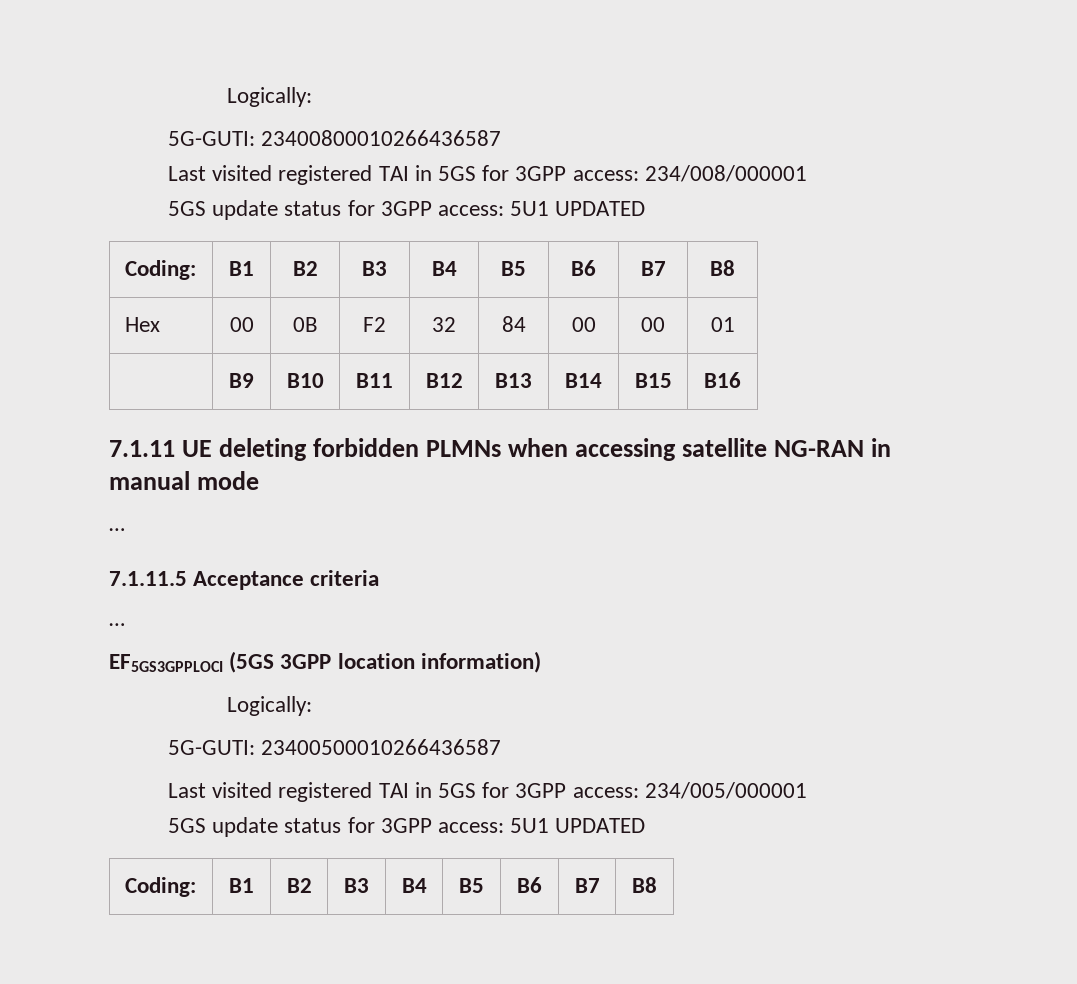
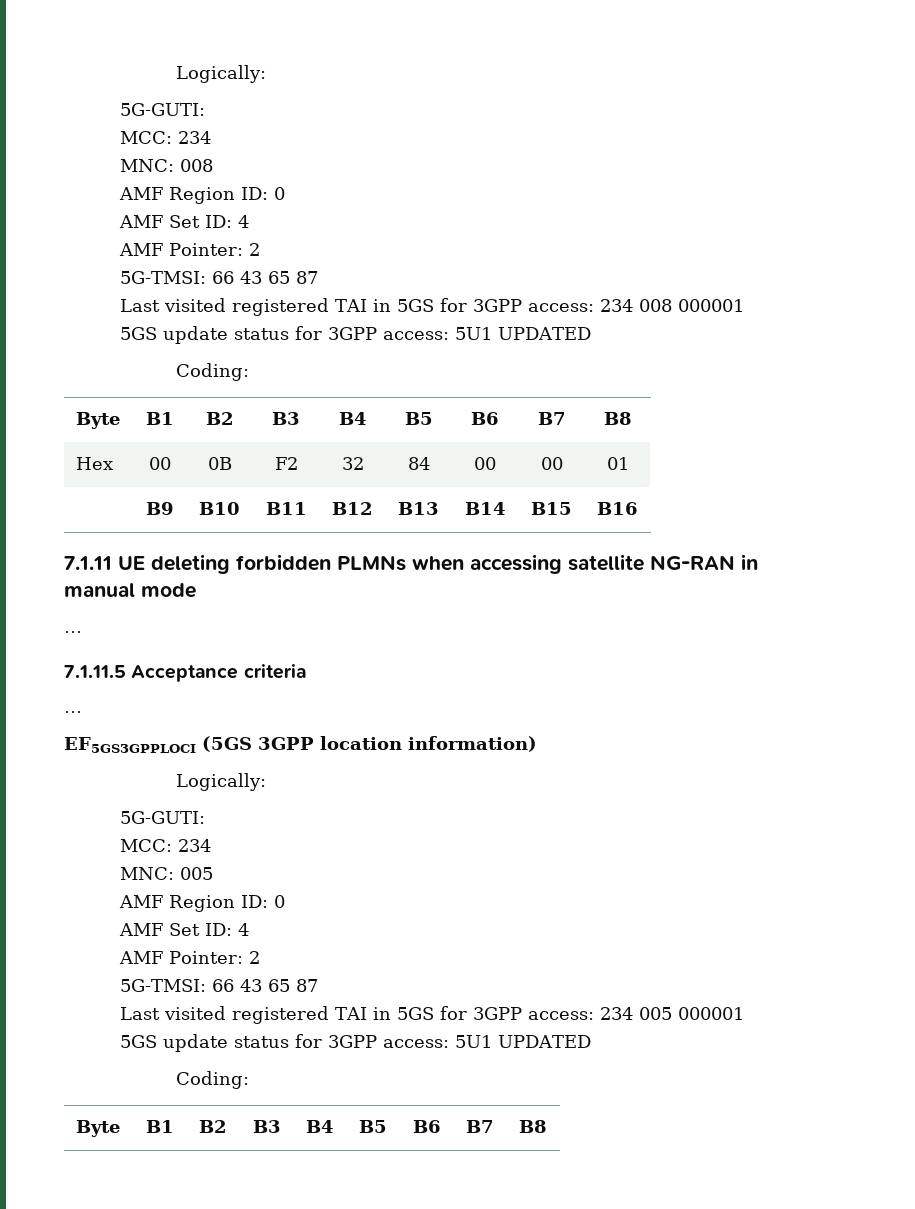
[226,87,312,107] [167,130,502,146] [167,165,807,185] [167,200,646,220] [124,260,196,280] Logically: // 5G-GUTI: 23400800010266436587 // Last visited registered TAI in 5GS for 3GPP access: 234/008/000001 // 5GS update status for 3GPP access: 5U1 UPDATED // Coding: -> [176,65,267,83] [120,103,206,116] [120,131,212,144] [120,159,214,172] [119,187,286,204] [119,215,250,228] [119,243,261,256] [120,271,319,284] [120,298,745,316] [120,326,592,344] [176,363,250,381] [76,412,121,429] Logically: // 5G-GUTI: // MCC: 234 // MNC: 008 // AMF Region ID: 0 // AMF Set ID: 4 // AMF Pointer: 2 // 5G-TMSI: 66 43 65 87 // Last visited registered TAI in 5GS for 3GPP access: 234 008 000001 // 5GS update status for 3GPP access: 5U1 UPDATED // Coding: // Byte
[261,739,502,755] [167,782,807,802] [167,817,646,837] [124,877,196,897] 23400500010266436587 // Last visited registered TAI in 5GS for 3GPP access: 234/005/000001 // 5GS update status for 3GPP access: 5U1 UPDATED // Coding: -> [120,839,212,852] [120,867,214,880] [119,895,286,912] [119,923,250,936] [119,951,261,964] [120,979,319,992] [120,1006,745,1024] [120,1034,592,1052] [176,1071,250,1089] [76,1120,121,1137] // MCC: 234 // MNC: 005 // AMF Region ID: 0 // AMF Set ID: 4 // AMF Pointer: 2 // 5G-TMSI: 66 43 65 87 // Last visited registered TAI in 5GS for 3GPP access: 234 005 000001 // 5GS update status for 3GPP access: 5U1 UPDATED // Coding: // Byte

